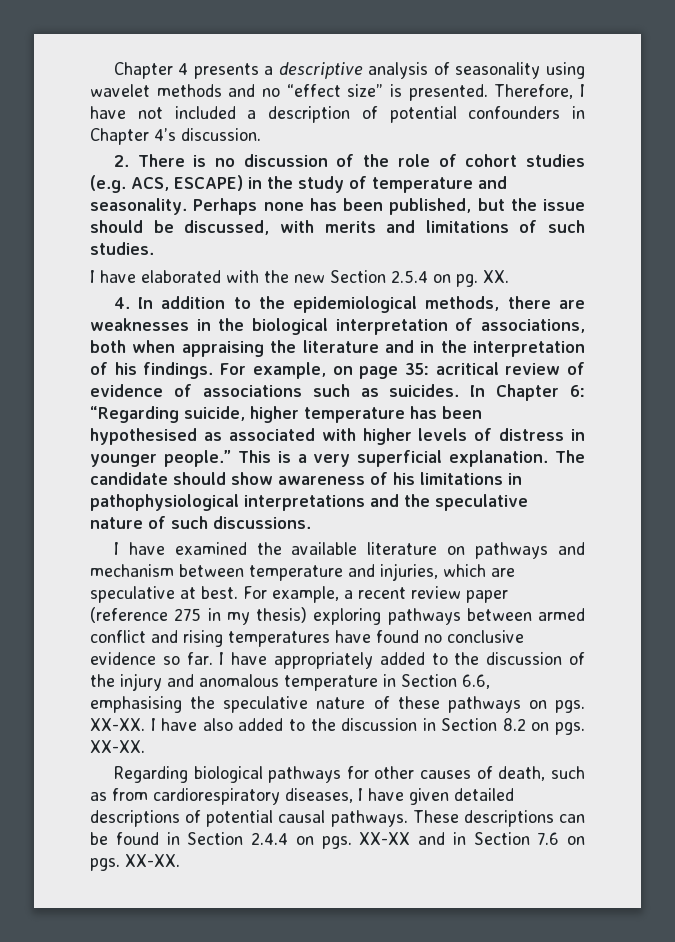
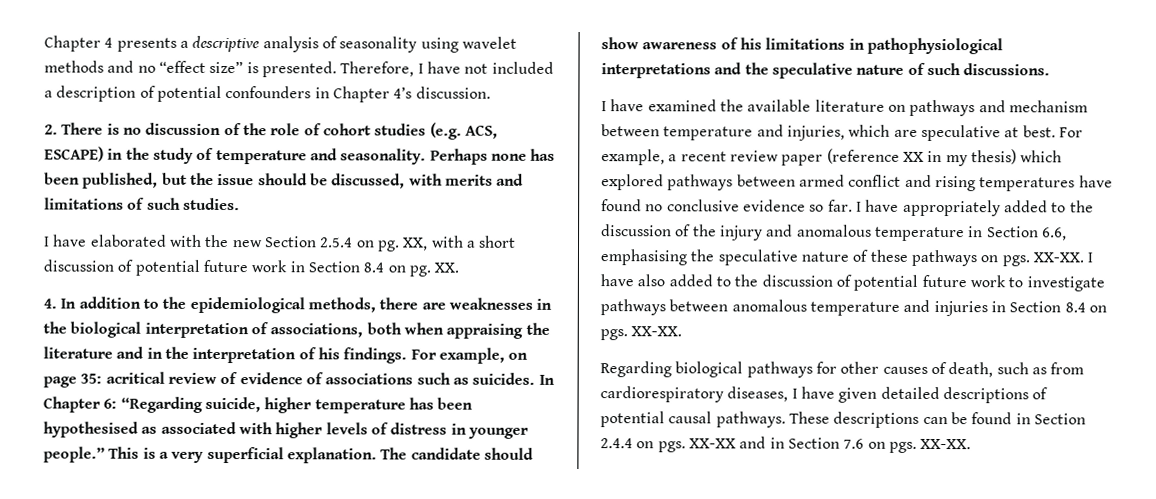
(478, 280) none -> [402,235,517,251] [43,259,431,277] XX, with a short discussion of potential future work in Section 8.4 on pg.
[174,608,202,621] 275 -> [902,151,924,162] XX
[313,608,382,625] exploring -> [1020,150,1063,163] [601,174,664,191] which explored
[422,718,526,731] in Section 8.2 -> [835,274,1105,292] [600,299,1086,317] of potential future work to investigate pathways between anomalous temperature and injuries in Section 8.4

